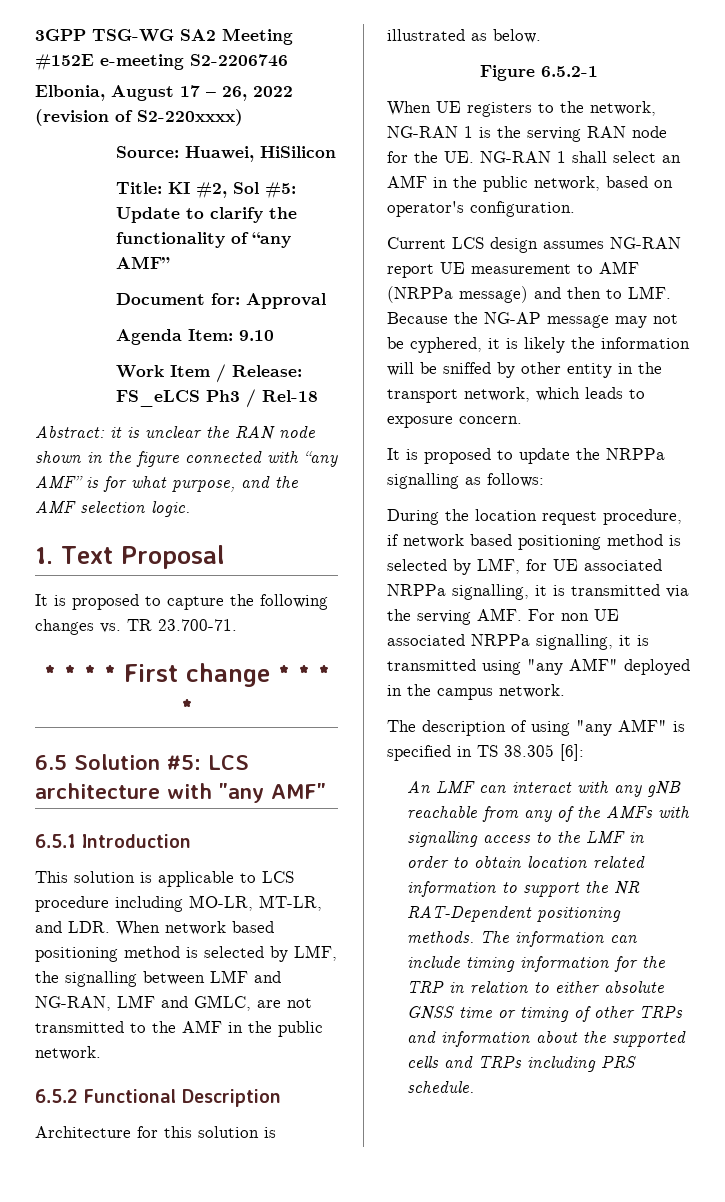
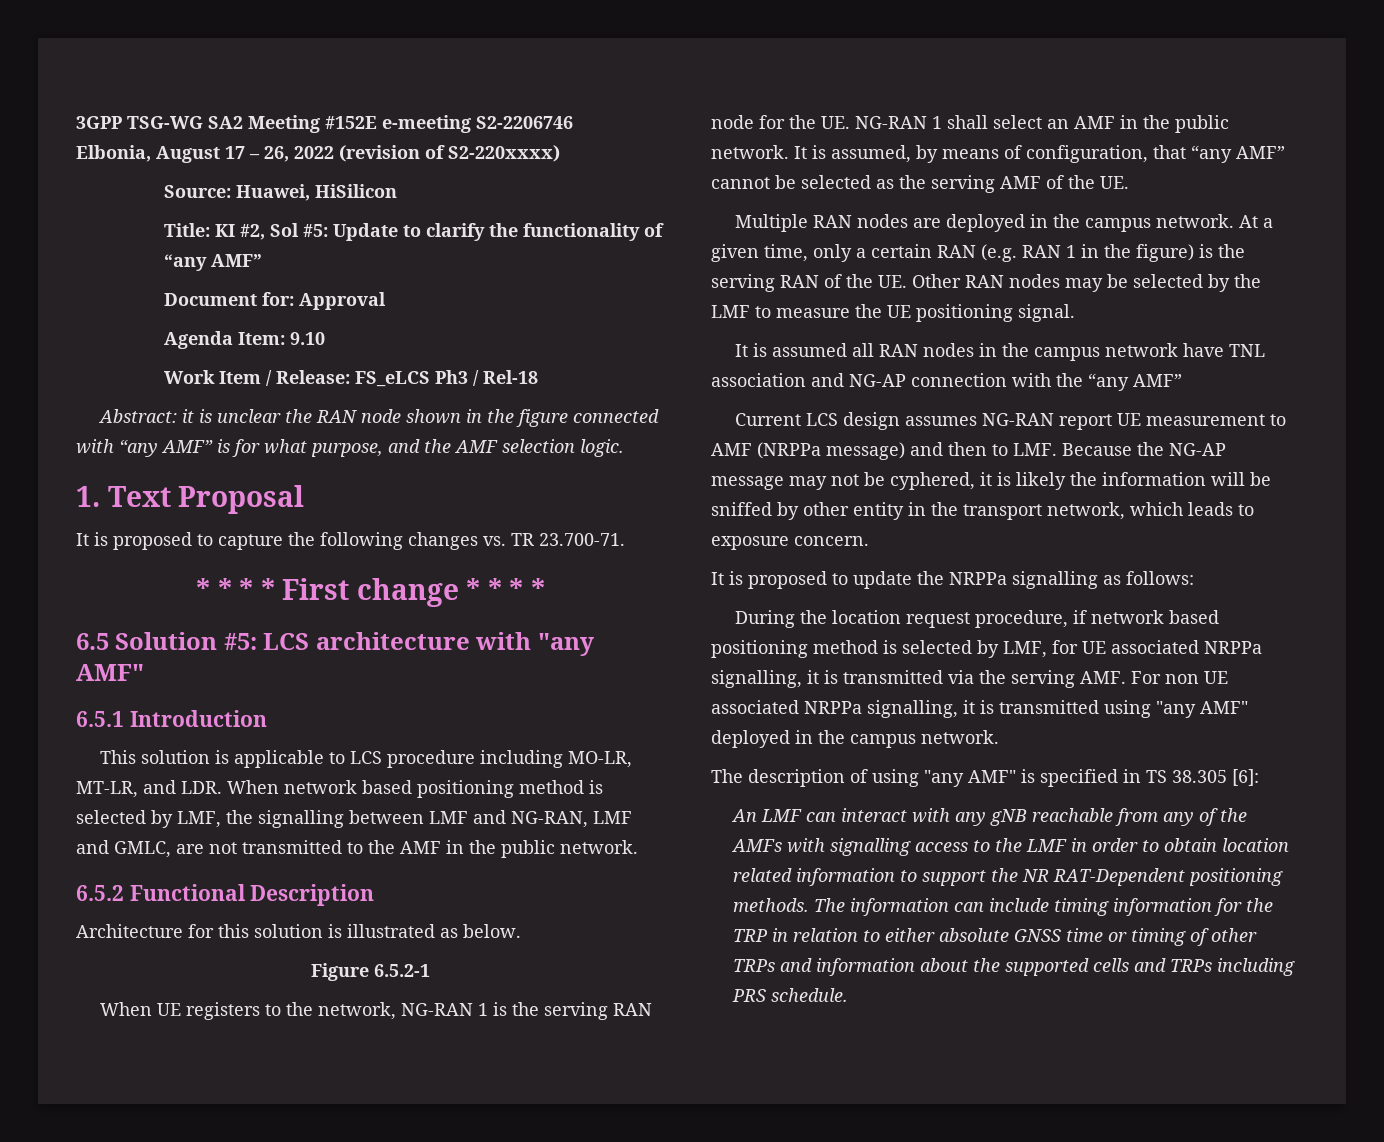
[534,176,673,191] [387,201,575,217] network, based on operator's configuration. -> [711,145,1285,163] [711,175,1129,193] [734,214,1273,232] [711,244,1245,262] [711,274,1261,292] [711,304,1075,322] [734,343,1265,361] [711,373,1182,391] network. It is assumed, by means of configuration, that “any AMF” cannot be selected as the serving AMF of the UE. // Multiple RAN nodes are deployed in the campus network. At a given time, only a certain RAN (e.g. RAN 1 in the figure) is the serving RAN of the UE. Other RAN nodes may be selected by the LMF to measure the UE positioning signal. // It is assumed all RAN nodes in the campus network have TNL association and NG-AP connection with the “any AMF”

